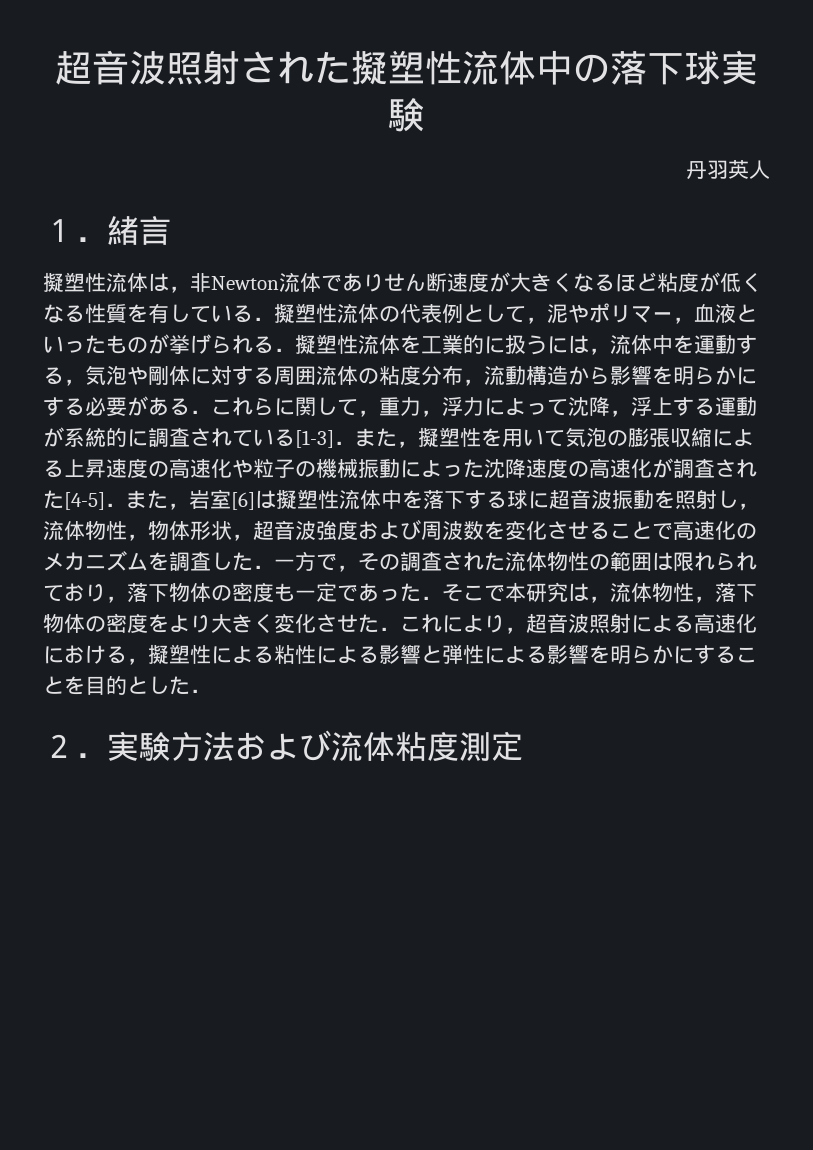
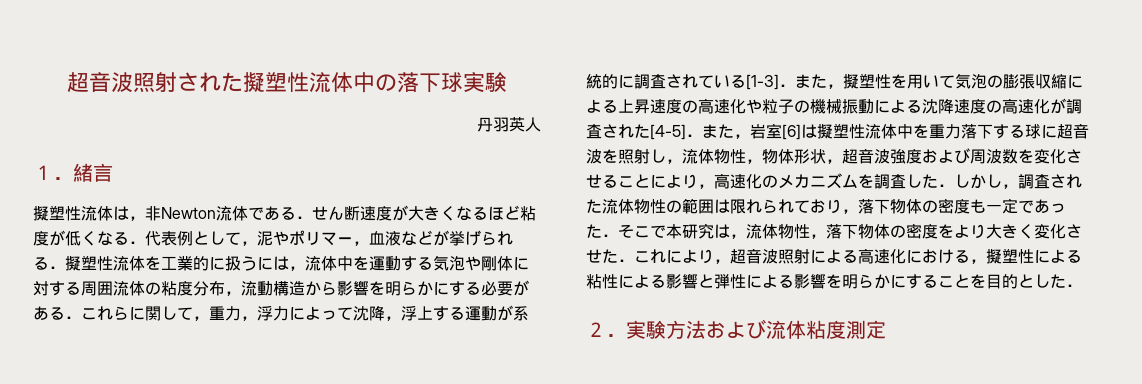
[363,274,384,292] り -> [280,207,312,220] る．
[85,303,400,323] 性質を有している．擬塑性流体の -> [129,241,145,244] ．
[736,304,757,322] [43,335,148,354] といったもの -> [401,230,433,246] など
[64,379,85,386] ， -> (433, 263) none
[442,459,484,478] った -> [906,100,922,113] る
(423, 499) none -> [929,124,961,139] 重力
[612,490,654,509] 振動 -> (602, 156) none
[652,523,673,540] で -> [650,174,714,189] により，
[274,551,400,572] 一方で，その -> [954,174,1018,189] しかし，

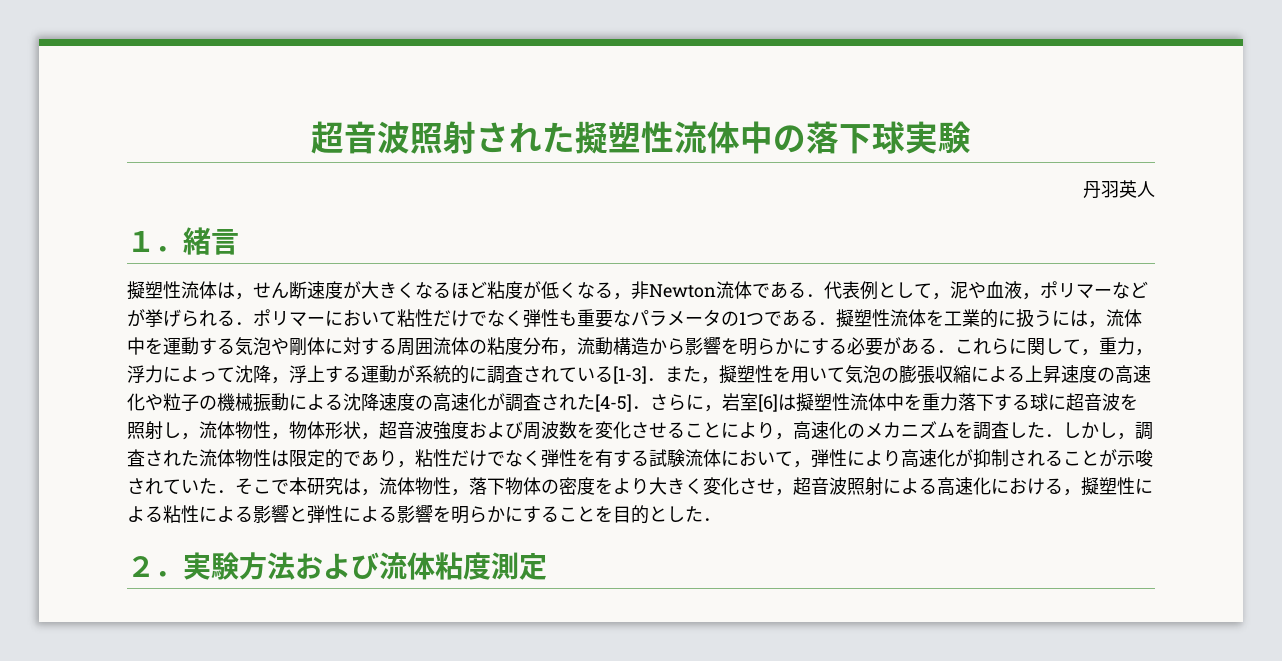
[145,206,312,221] 非Newton流体である． -> (253, 296) none
(129, 238) none -> [613,281,806,300] ，非Newton流体である
[289,230,401,246] ポリマー，血液 -> [986,281,1112,300] 血液，ポリマー
(65, 267) none -> [253,309,836,328] ポリマーにおいて粘性だけでなく弾性も重要なパラメータの1つである．
[702,124,734,138] また -> [650,394,704,411] さらに
[666,198,1066,214] の範囲は限れられており，落下物体の密度も一定であっ -> [271,449,1153,468] [127,478,199,495] は限定的であり，粘性だけでなく弾性を有する試験流体において，弾性により高速化が抑制されることが示唆されてい
[602,249,714,264] た．これにより -> (775, 486) none

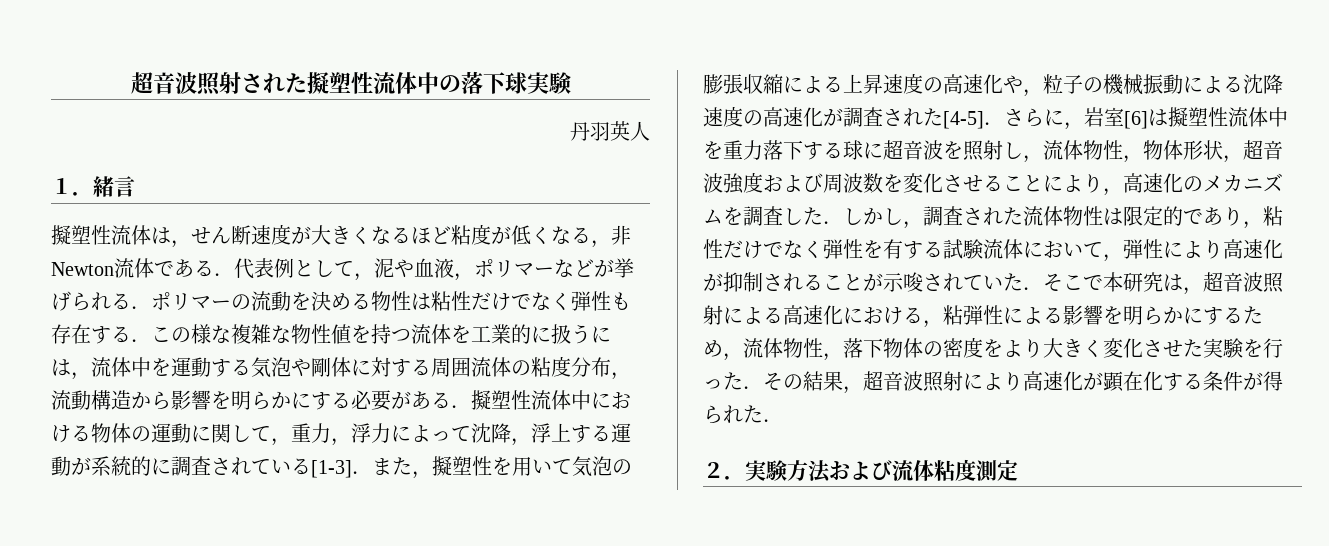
[325,310,397,326] において -> [231,291,431,311] の流動を決める物性は
[577,309,890,328] 重要なパラメータの1つである．擬塑性 -> [51,324,411,344] 存在する．この様な複雑な物性値を持つ
[955,338,1009,355] これら -> [471,390,631,410] [51,423,191,443] 擬塑性流体中における物体の運動
(163, 402) none -> [1023,89,1043,97] ，
(379, 492) none -> [1203,272,1284,293] [703,305,1263,328] [703,340,743,361] 超音波照射による高速化における，粘弾性による影響を明らかにするため，
[775,477,1153,496] [127,505,685,524] ，超音波照射による高速化における，擬塑性による粘性による影響と弾性による影響を明らかにすることを目的とし -> [1183,338,1283,358] [703,371,1283,394] [703,405,743,424] た実験を行った．その結果，超音波照射により高速化が顕在化する条件が得られ

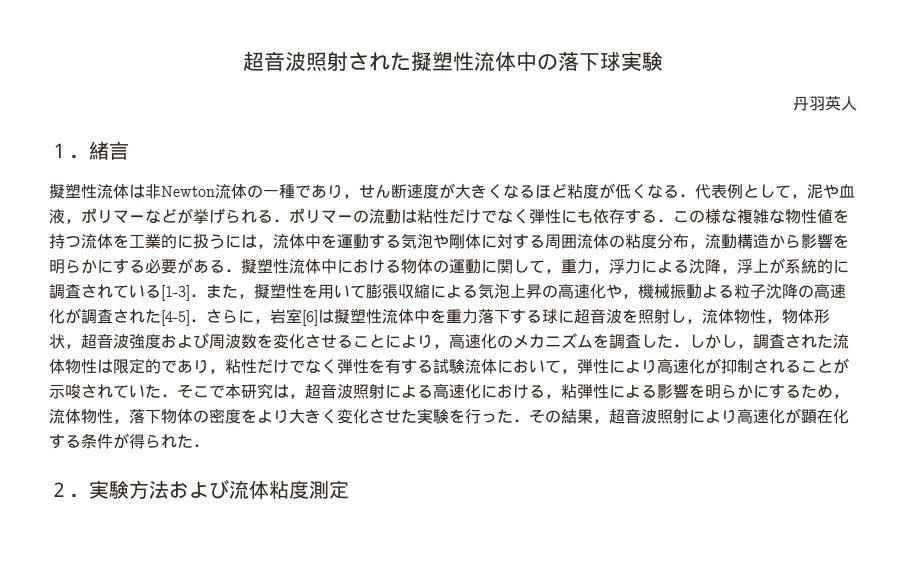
(171, 235) none -> [145,184,343,199] 非Newton流体の一種であり
[591,225,631,248] [51,258,214,278] ，非Newton流体である -> (679, 191) none
[291,291,411,311] を決める物性 -> (401, 216) none
[611,292,631,310] [51,324,91,344] も存在 -> [561,209,625,224] にも依存
[431,426,471,441] って -> [673,260,689,273] る
[571,423,631,443] [51,456,71,476] する運動 -> (769, 266) none
[572,456,632,477] 気泡の -> (366, 291) none
[843,73,923,94] 上昇速度 -> [478,284,542,299] 気泡上昇
[1043,74,1103,94] 粒子の -> (638, 296) none
[1183,74,1283,94] [703,106,743,127] による沈降速度 -> [702,284,798,299] よる粒子沈降

